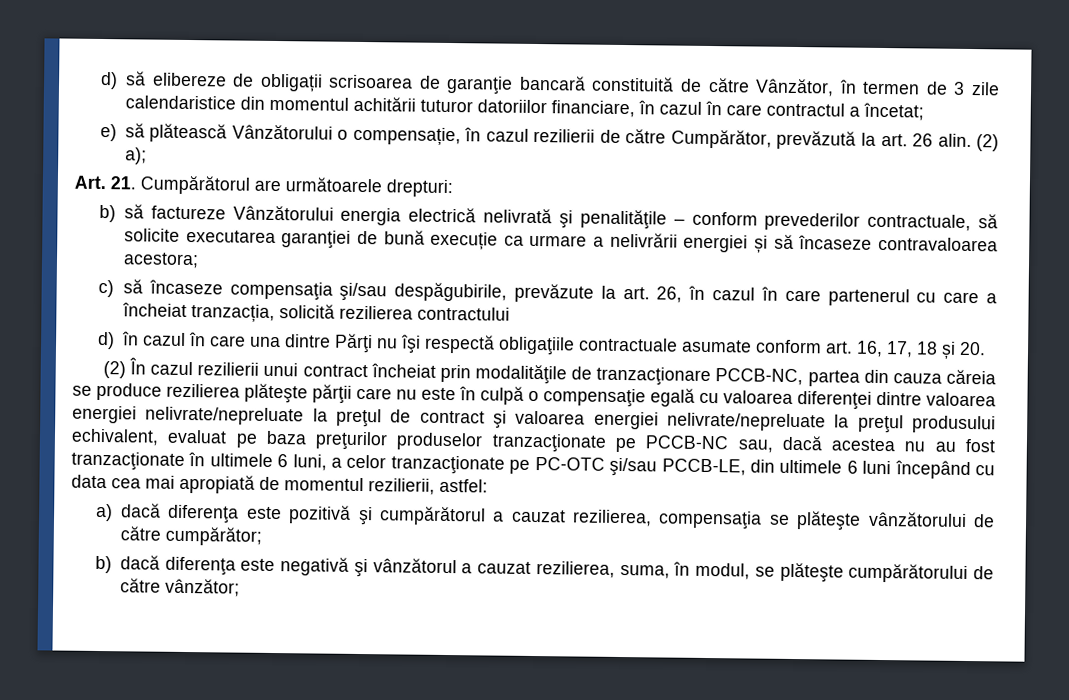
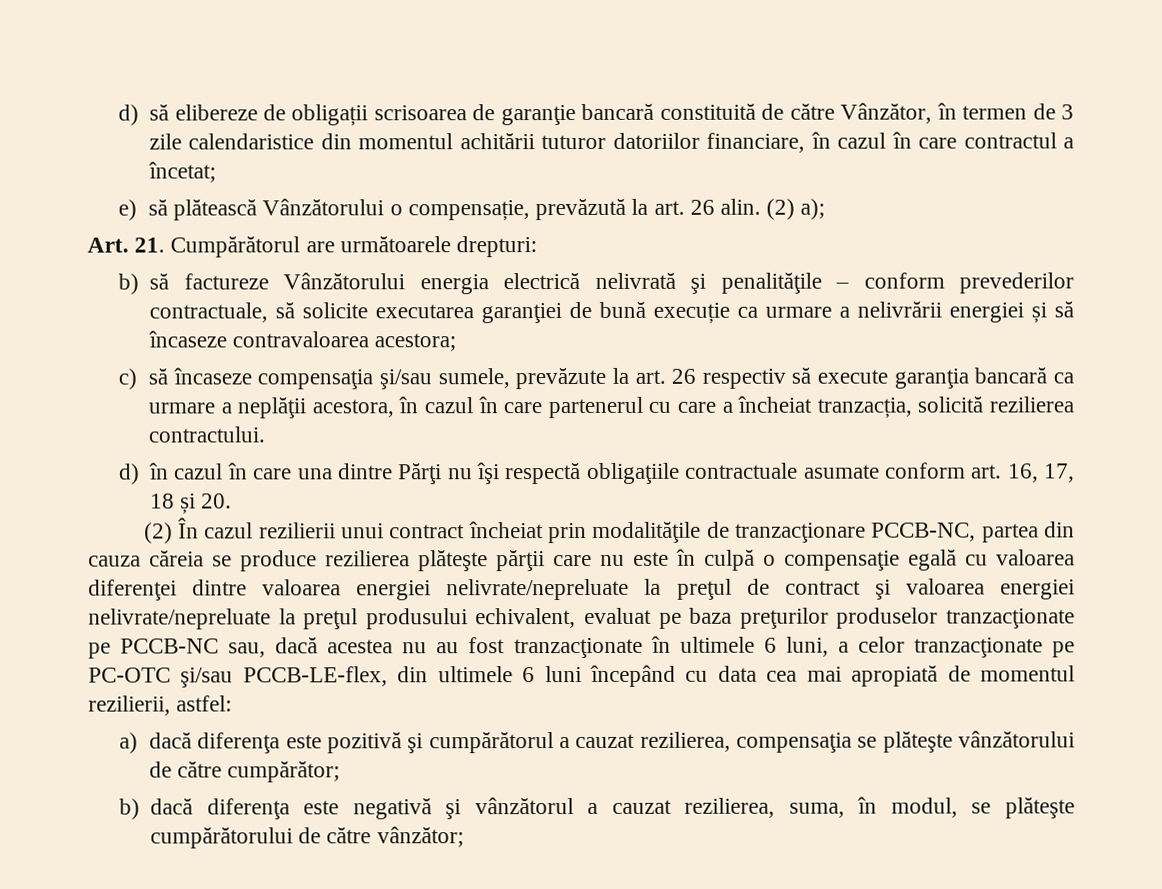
[464,127,772,149] în cazul rezilierii de către Cumpărător, -> (530, 211) none
[394,282,508,302] despăgubirile, -> [437,368,510,389] sumele,
[656,286,683,303] 26, -> [671,367,1074,389] [148,397,394,419] 26 respectiv să execute garanţia bancară ca urmare a neplăţii acestora,
[416,306,510,321] contractului -> [148,426,266,443] contractului.
[661,458,746,476] PCCB-LE, -> [242,666,388,687] PCCB-LE-flex,

